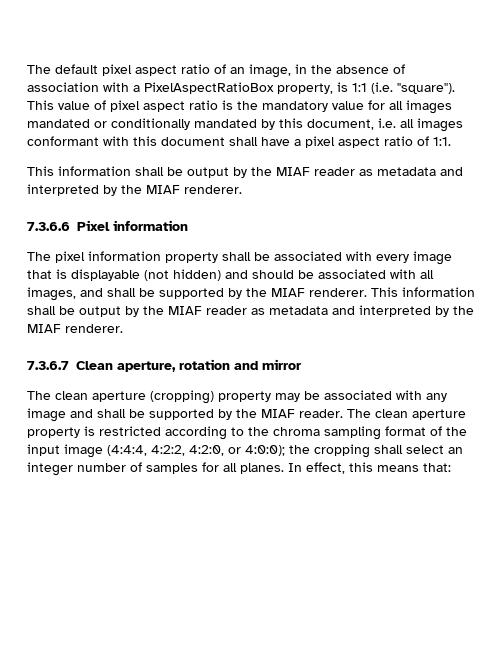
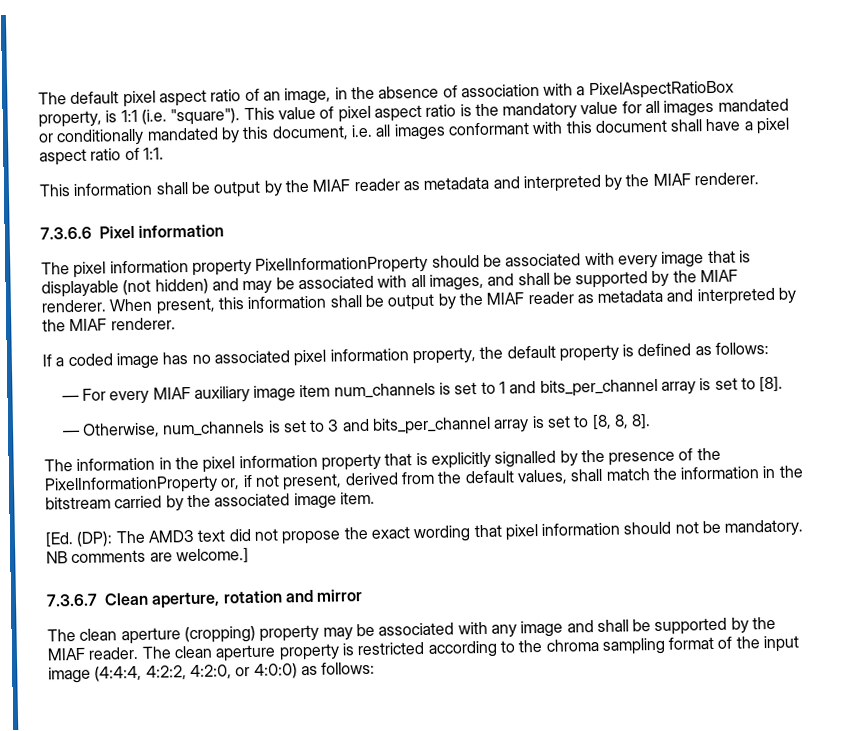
[222,252,251,261] shall -> [255,254,480,275] PixelInformationProperty should
[252,270,294,279] should -> [242,280,273,295] may
[371,287,398,297] This -> [109,297,244,315] When present, this
(123, 328) none -> [42,341,770,370] [61,375,784,405] [62,413,652,438] [44,447,721,473] [44,465,803,495] [45,491,375,512] [45,519,804,548] [46,547,249,565] // If a coded image has no associated pixel information property, the default property is defined as follows: // — For every MIAF auxiliary image item num_channels is set to 1 and bits_per_channel array is set to [8]. // — Otherwise, num_channels is set to 3 and bits_per_channel array is set to [8, 8, 8]. // The information in the pixel information property that is explicitly signalled by the presence of the PixelInformationProperty or, if not present, derived from the default values, shall match the information in the bitstream carried by the associated image item. // [Ed. (DP): The AMD3 text did not propose the exact wording that pixel information should not be mandatory. NB comments are welcome.]
[245,444,463,458] [27,462,451,476] 4:0:0); the cropping shall select an integer number of samples for all planes. In effect, this means that: -> [253,661,376,679] 4:0:0) as follows:

